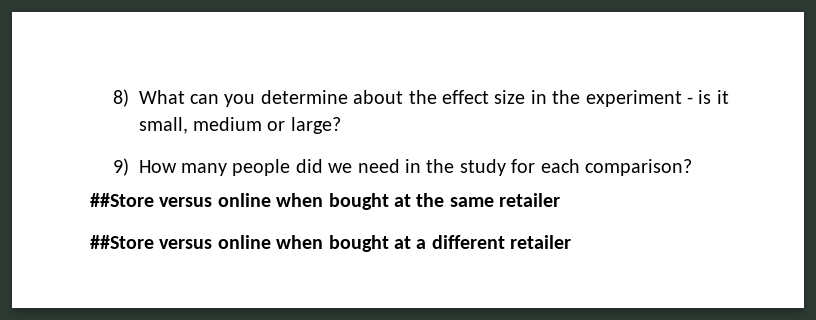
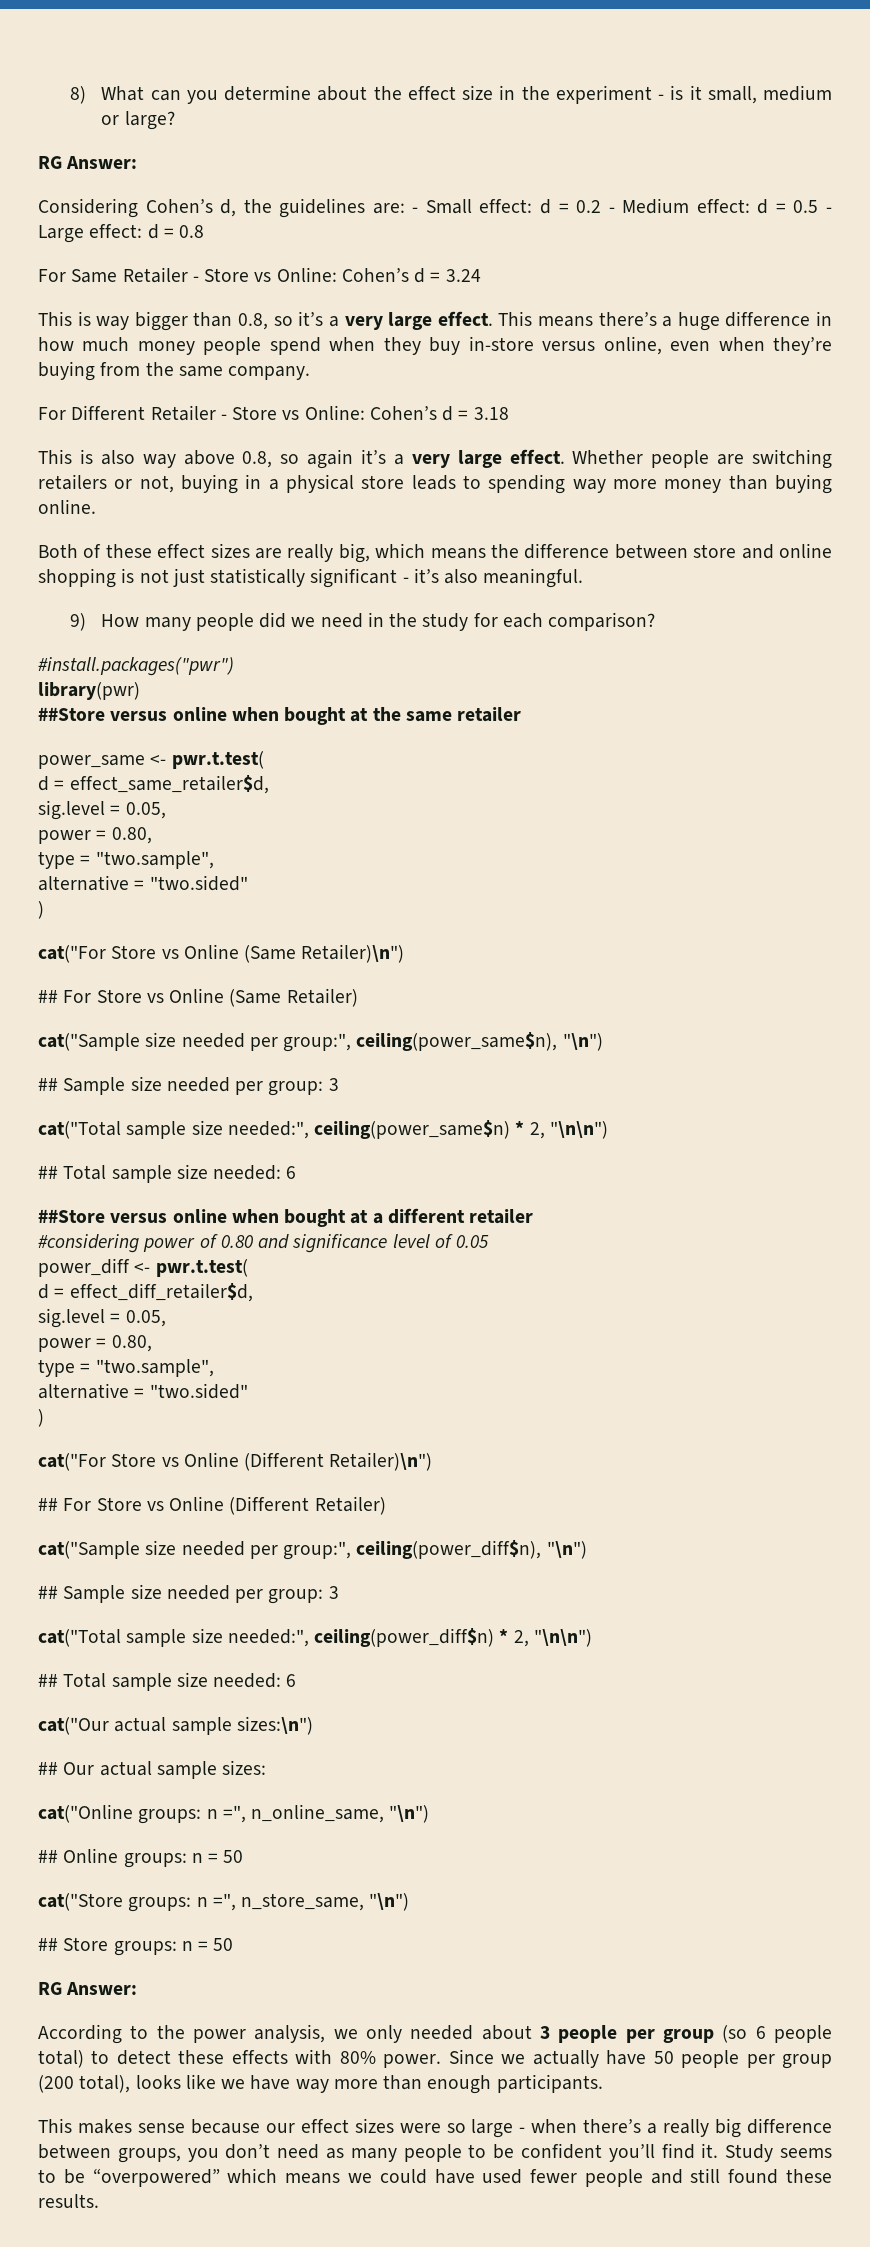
(341, 125) none -> [38,156,138,169] [38,198,832,218] [38,224,205,243] [38,267,481,283] [38,311,832,331] [38,336,832,355] [38,361,311,381] [38,405,509,421] [38,449,832,469] [38,474,833,494] [38,499,96,514] [38,543,832,563] [38,568,584,588] // RG Answer: // Considering Cohen’s d, the guidelines are: - Small effect: d = 0.2 - Medium effect: d = 0.5 - Large effect: d = 0.8 // For Same Retailer - Store vs Online: Cohen’s d = 3.24 // This is way bigger than 0.8, so it’s a very large effect. This means there’s a huge difference in how much money people spend when they buy in-store versus online, even when they’re buying from the same company. // For Different Retailer - Store vs Online: Cohen’s d = 3.18 // This is also way above 0.8, so again it’s a very large effect. Whether people are switching retailers or not, buying in a physical store leads to spending way more money than buying online. // Both of these effect sizes are really big, which means the difference between store and online shopping is not just statistically significant - it’s also meaningful.
(693, 167) none -> [38,657,234,676] [38,682,140,700] // #install.packages("pwr") // library(pwr)
(561, 200) none -> [38,751,264,769] [38,775,269,794] [38,800,166,820] [38,827,152,844] [38,851,214,869] [38,875,248,891] [38,901,44,919] [38,944,405,963] [38,988,358,1007] [38,1032,603,1052] [38,1076,339,1096] [38,1120,608,1139] [38,1164,297,1183] // power_same <- pwr.t.test( // d = effect_same_retailer$d, // sig.level = 0.05, // power = 0.80, // type = "two.sample", // alternative = "two.sided" // ) // cat("For Store vs Online (Same Retailer)\n") // ## For Store vs Online (Same Retailer) // cat("Sample size needed per group:", ceiling(power_same$n), "\n") // ## Sample size needed per group: 3 // cat("Total sample size needed:", ceiling(power_same$n) * 2, "\n\n") // ## Total sample size needed: 6
(572, 242) none -> [38,1234,490,1253] [38,1258,248,1277] [38,1283,253,1302] [38,1308,166,1328] [38,1335,152,1352] [38,1359,214,1377] [38,1383,248,1399] [38,1409,44,1427] [38,1452,433,1471] [38,1496,386,1515] [38,1540,587,1560] [38,1584,339,1604] [38,1628,592,1647] [38,1672,297,1691] [38,1716,313,1735] [38,1760,267,1779] [38,1804,430,1824] [38,1848,244,1868] [38,1893,410,1912] [38,1937,234,1956] [38,1982,138,1995] [38,2024,833,2044] [38,2049,832,2069] [38,2074,603,2094] [38,2118,832,2138] [38,2143,832,2163] [38,2168,833,2187] [38,2194,99,2208] // #considering power of 0.80 and significance level of 0.05 // power_diff <- pwr.t.test( // d = effect_diff_retailer$d, // sig.level = 0.05, // power = 0.80, // type = "two.sample", // alternative = "two.sided" // ) // cat("For Store vs Online (Different Retailer)\n") // ## For Store vs Online (Different Retailer) // cat("Sample size needed per group:", ceiling(power_diff$n), "\n") // ## Sample size needed per group: 3 // cat("Total sample size needed:", ceiling(power_diff$n) * 2, "\n\n") // ## Total sample size needed: 6 // cat("Our actual sample sizes:\n") // ## Our actual sample sizes: // cat("Online groups: n =", n_online_same, "\n") // ## Online groups: n = 50 // cat("Store groups: n =", n_store_same, "\n") // ## Store groups: n = 50 // RG Answer: // According to the power analysis, we only needed about 3 people per group (so 6 people total) to detect these effects with 80% power. Since we actually have 50 people per group (200 total), looks like we have way more than enough participants. // This makes sense because our effect sizes were so large - when there’s a really big difference between groups, you don’t need as many people to be confident you’ll find it. Study seems to be “overpowered” which means we could have used fewer people and still found these results.

